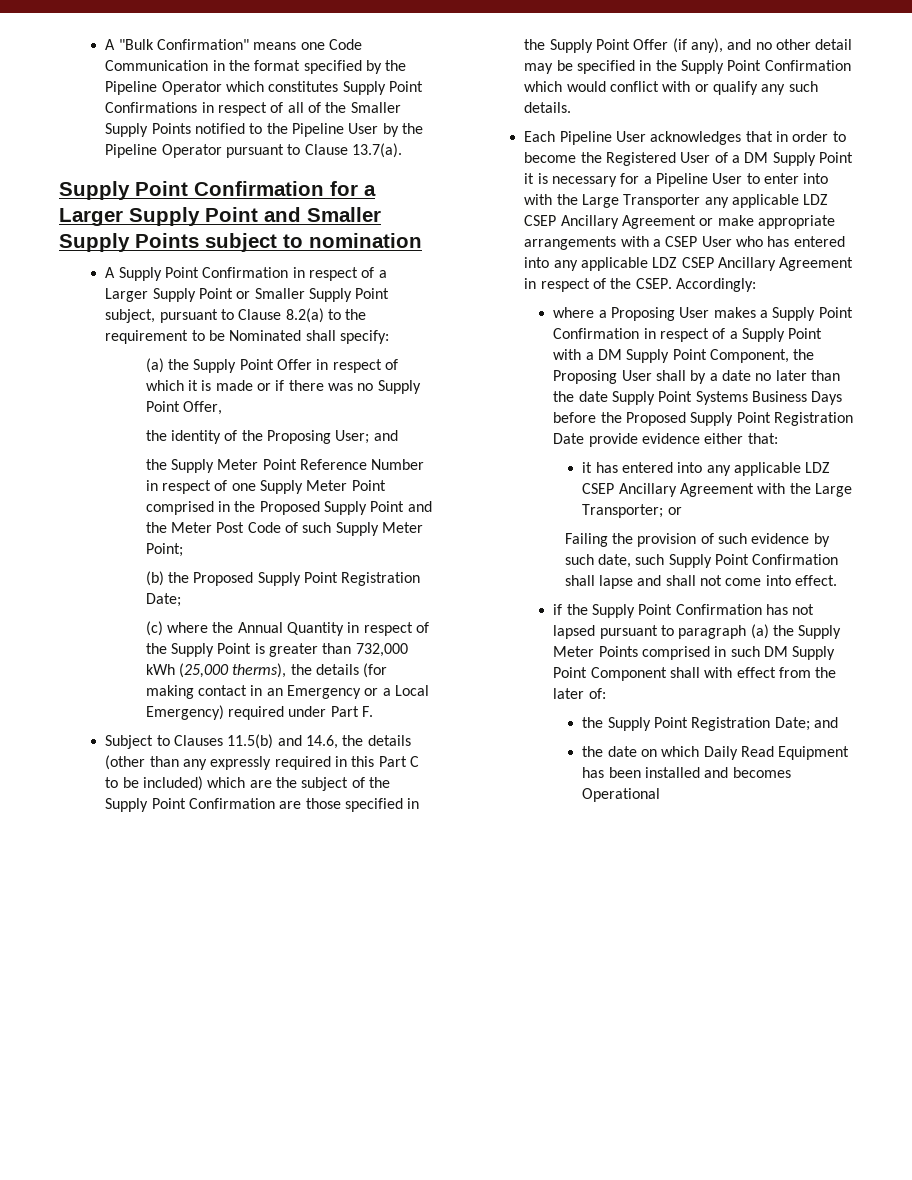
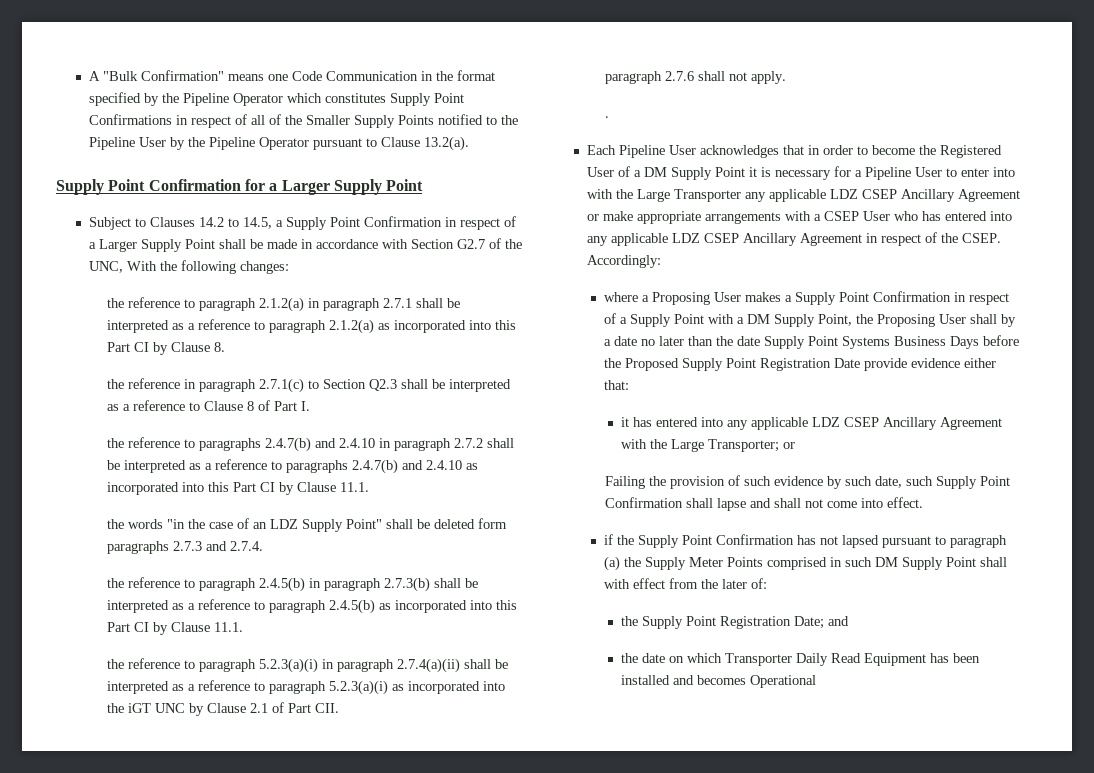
[352,143,403,158] 13.7(a). -> [424,136,470,151] 13.2(a).
[264,207,381,222] [59,233,422,252] [105,267,116,278] and Smaller Supply Points subject to nomination // A -> [89,217,284,230] // Subject to Clauses 14.2 to 14.5, a
[236,288,390,302] [105,308,367,323] [105,330,390,344] [145,358,398,373] [145,380,421,394] [145,401,222,415] [145,430,398,444] [145,459,425,473] [145,480,386,494] [145,501,432,515] [145,522,423,536] [145,543,183,557] [145,571,421,586] [145,593,181,607] [145,621,429,636] [145,643,408,657] [145,663,388,678] [145,685,429,699] [145,705,373,720] [105,734,411,749] [105,755,420,770] [105,776,391,791] [105,798,420,812] [524,38,853,53] [524,60,851,74] [524,81,818,95] [524,102,572,113] or Smaller Supply Point subject, pursuant to Clause 8.2(a) to the requirement to be Nominated shall specify: // (a) the Supply Point Offer in respect of which it is made or if there was no Supply Point Offer, // the identity of the Proposing User; and // the Supply Meter Point Reference Number in respect of one Supply Meter Point comprised in the Proposed Supply Point and the Meter Post Code of such Supply Meter Point; // (b) the Proposed Supply Point Registration Date; // (c) where the Annual Quantity in respect of the Supply Point is greater than 732,000 kWh (25,000 therms), the details (for making contact in an Emergency or a Local Emergency) required under Part F. // Subject to Clauses 11.5(b) and 14.6, the details (other than any expressly required in this Part C to be included) which are the subject of the Supply Point Confirmation are those specified in the Supply Point Offer (if any), and no other detail may be specified in the Supply Point Confirmation which would conflict with or qualify any such details. -> [219,238,523,249] [89,260,290,274] [107,297,461,312] [107,319,517,334] [107,342,226,355] [107,378,512,393] [107,400,311,411] [107,437,515,452] [107,459,479,474] [107,482,370,495] [107,518,508,532] [107,541,264,554] [107,577,479,592] [107,599,518,614] [107,622,244,635] [107,658,509,673] [107,680,506,695] [107,702,340,716] [605,71,787,84] [605,116,610,118] shall be made in accordance with Section G2.7 of the UNC, With the following changes: // the reference to paragraph 2.1.2(a) in paragraph 2.7.1 shall be interpreted as a reference to paragraph 2.1.2(a) as incorporated into this Part CI by Clause 8. // the reference in paragraph 2.7.1(c) to Section Q2.3 shall be interpreted as a reference to Clause 8 of Part I. // the reference to paragraphs 2.4.7(b) and 2.4.10 in paragraph 2.7.2 shall be interpreted as a reference to paragraphs 2.4.7(b) and 2.4.10 as incorporated into this Part CI by Clause 11.1. // the words "in the case of an LDZ Supply Point" shall be deleted form paragraphs 2.7.3 and 2.7.4. // the reference to paragraph 2.4.5(b) in paragraph 2.7.3(b) shall be interpreted as a reference to paragraph 2.4.5(b) as incorporated into this Part CI by Clause 11.1. // the reference to paragraph 5.2.3(a)(i) in paragraph 2.7.4(a)(ii) shall be interpreted as a reference to paragraph 5.2.3(a)(i) as incorporated into the iGT UNC by Clause 2.1 of Part CII. // paragraph 2.7.6 shall not apply. // .
[672,349,789,363] Point Component, -> [818,314,853,326] Point,
[590,667,667,681] Component -> (977, 562) none
(700, 751) none -> [725,653,793,666] Transporter

